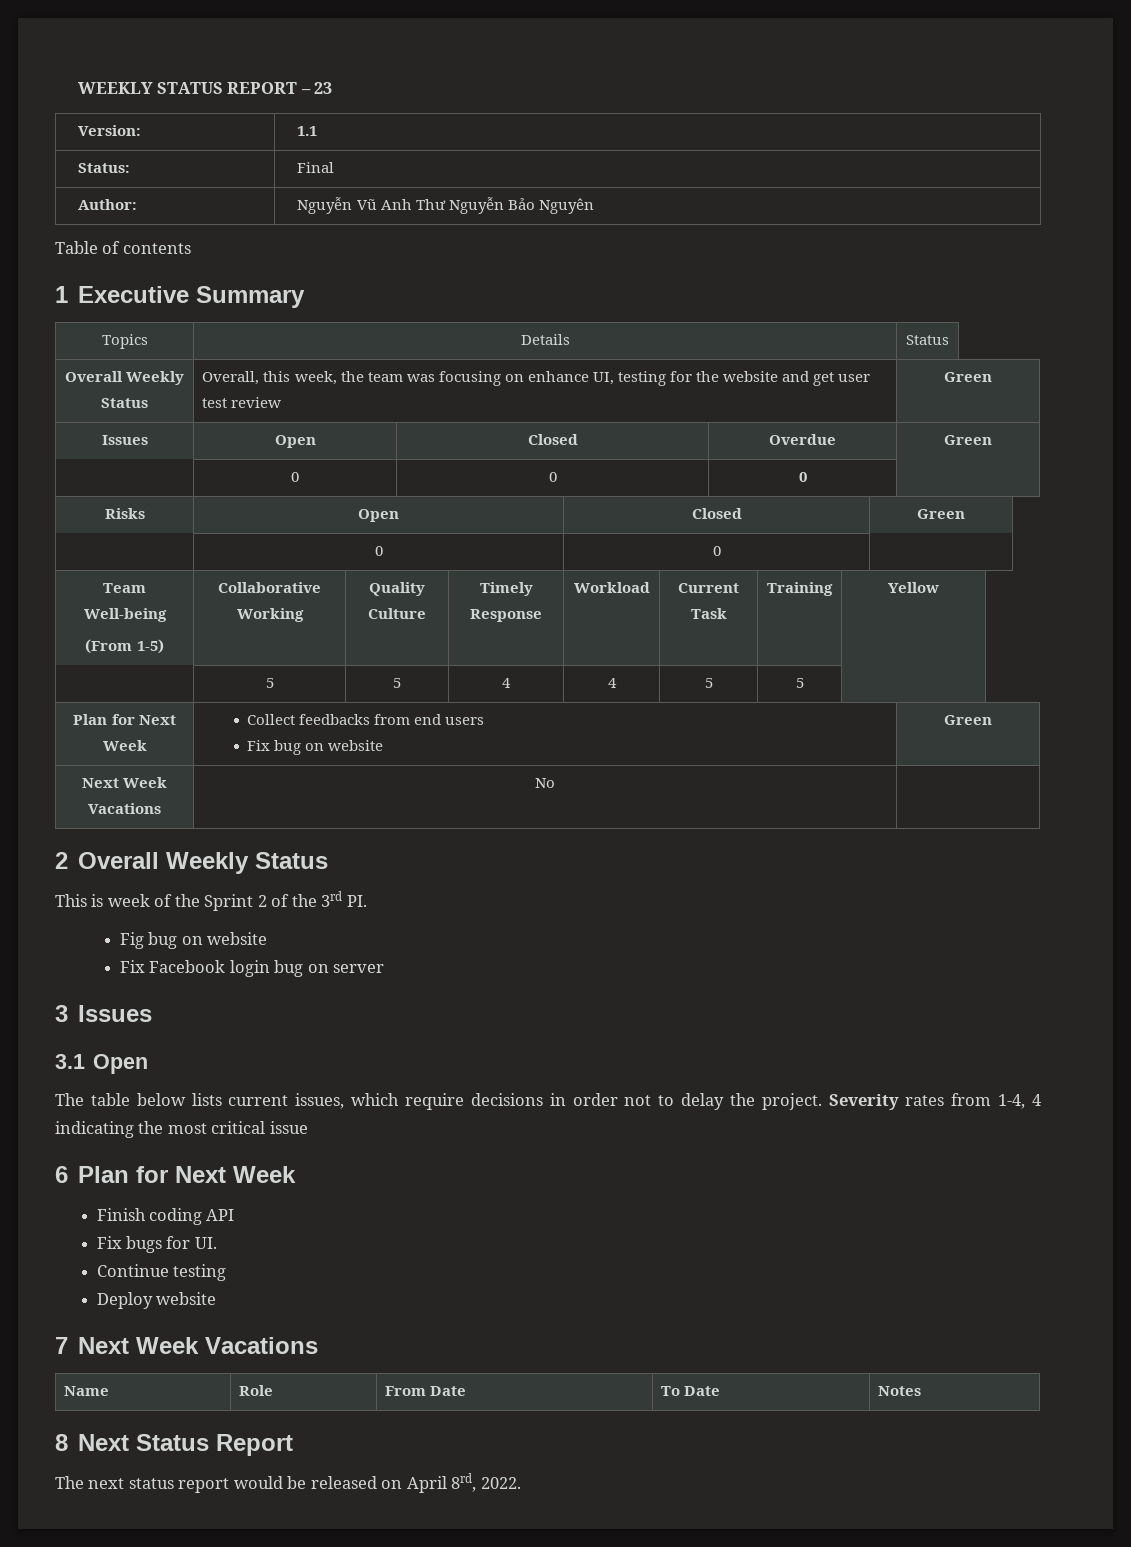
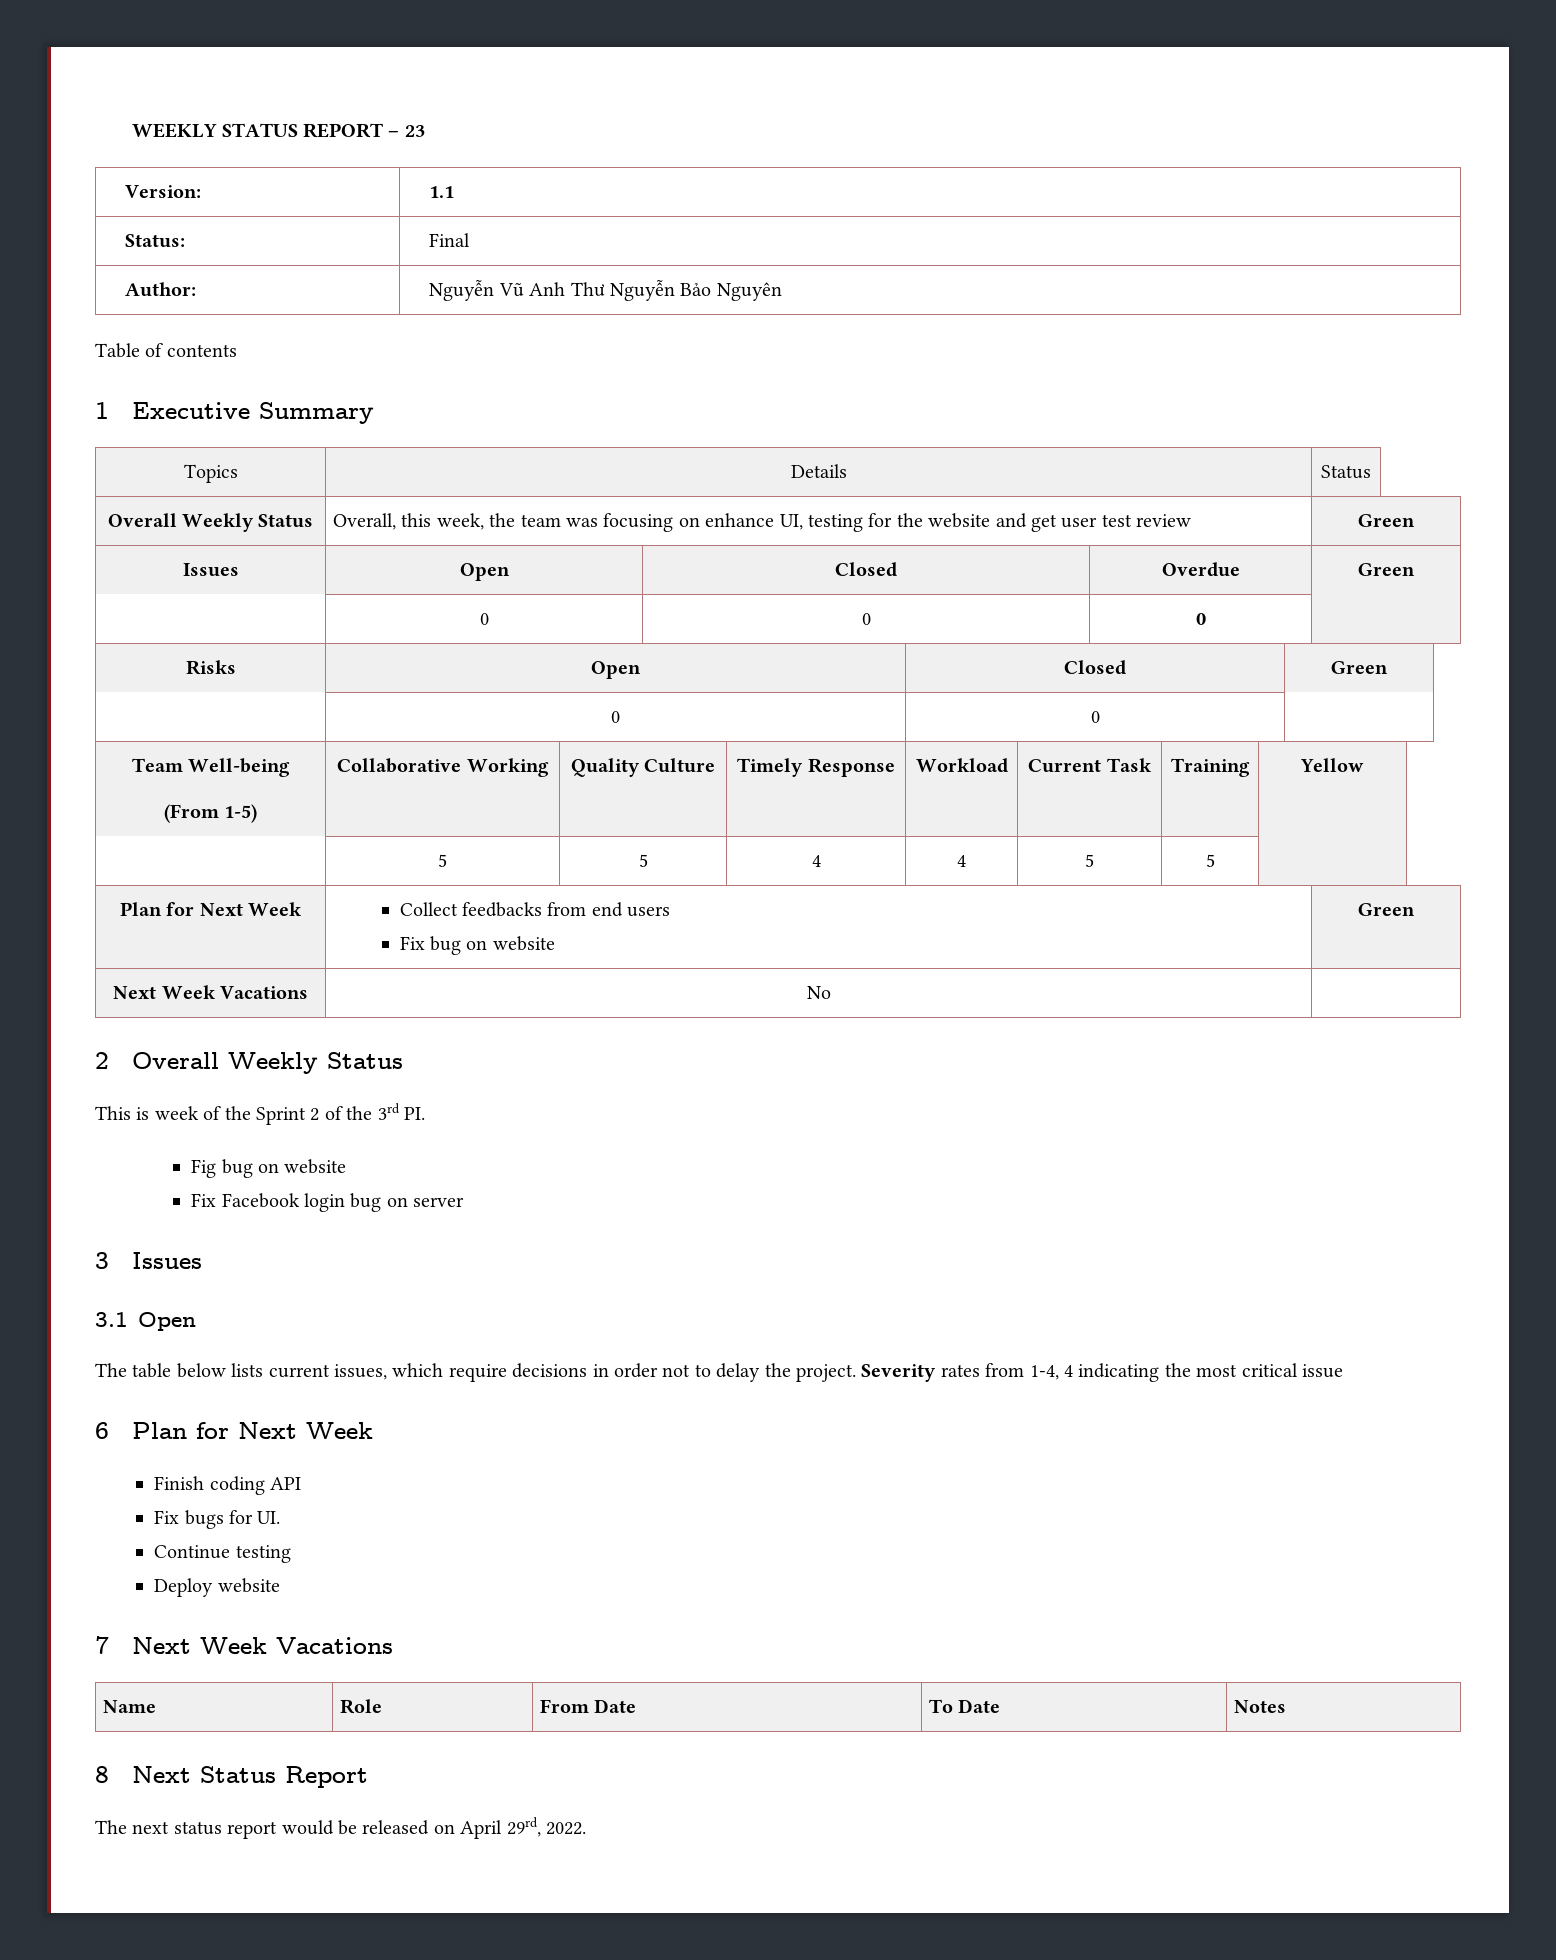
[451,1473,477,1492] 8rd, -> [506,1817,541,1837] 29rd,

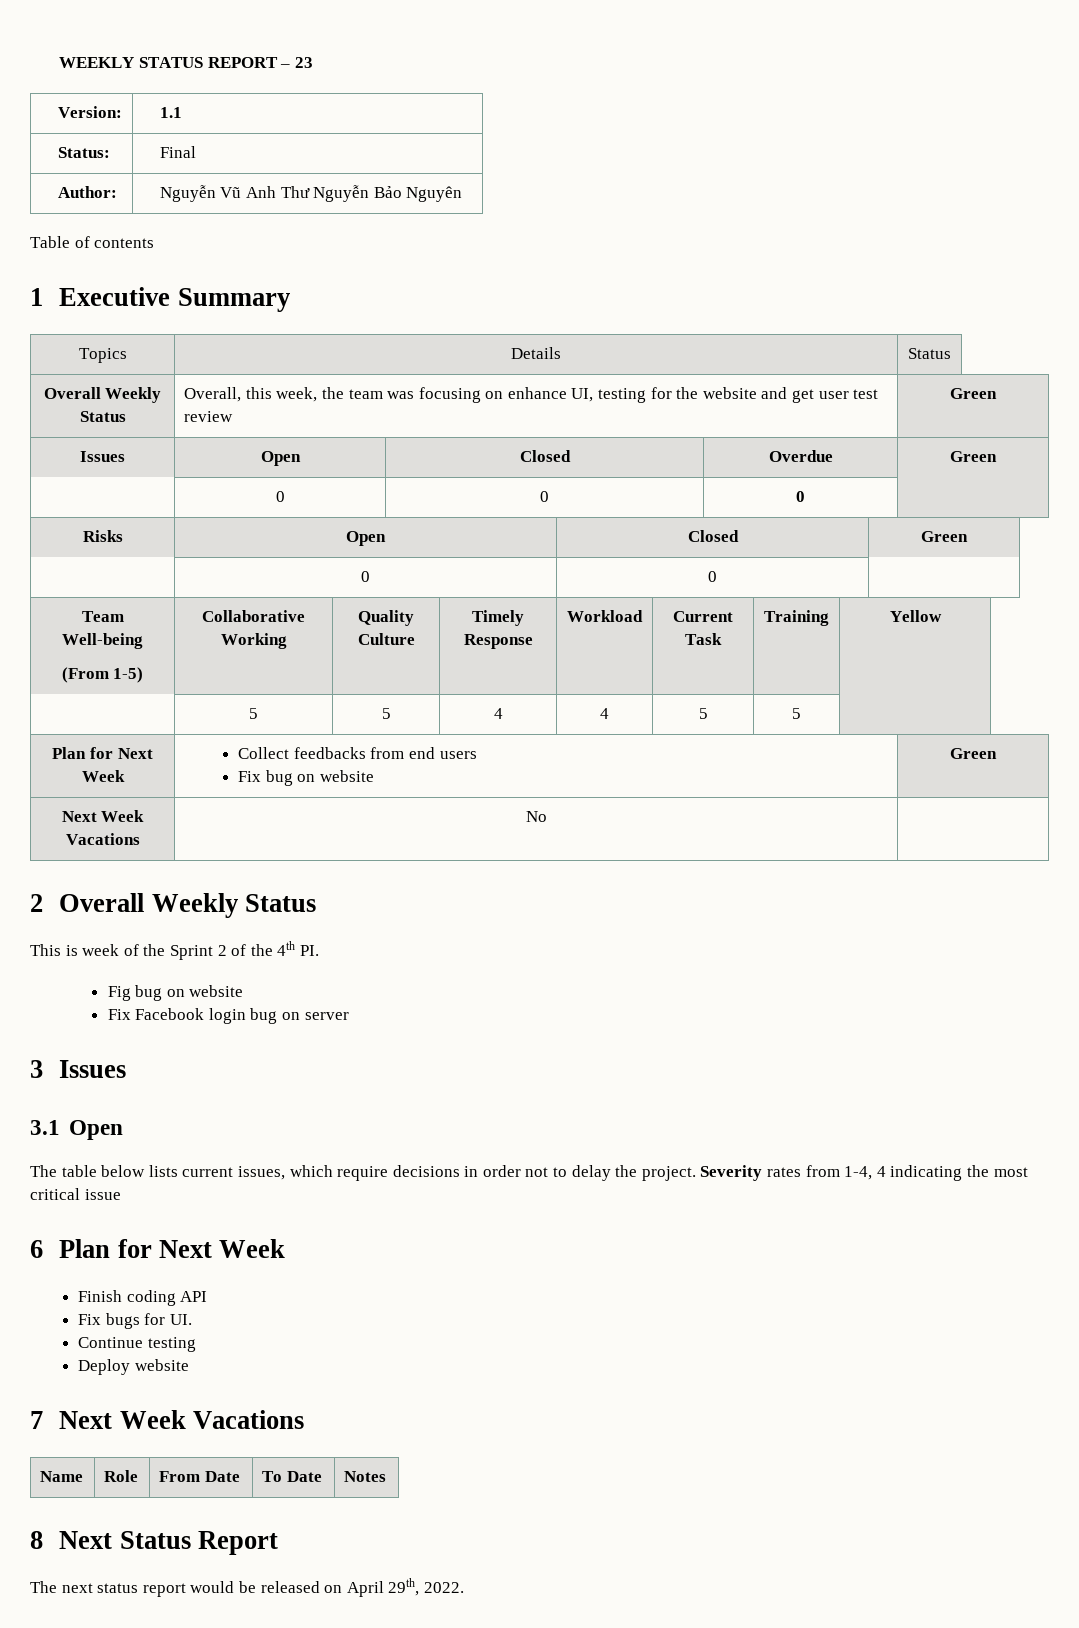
[377,1103,400,1120] 3rd -> [277,941,296,956] 4th
[506,1817,541,1837] 29rd, -> [388,1578,420,1596] 29th,

